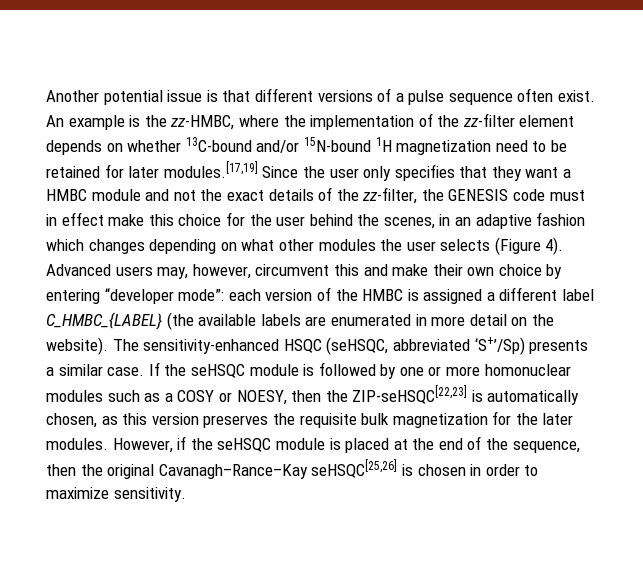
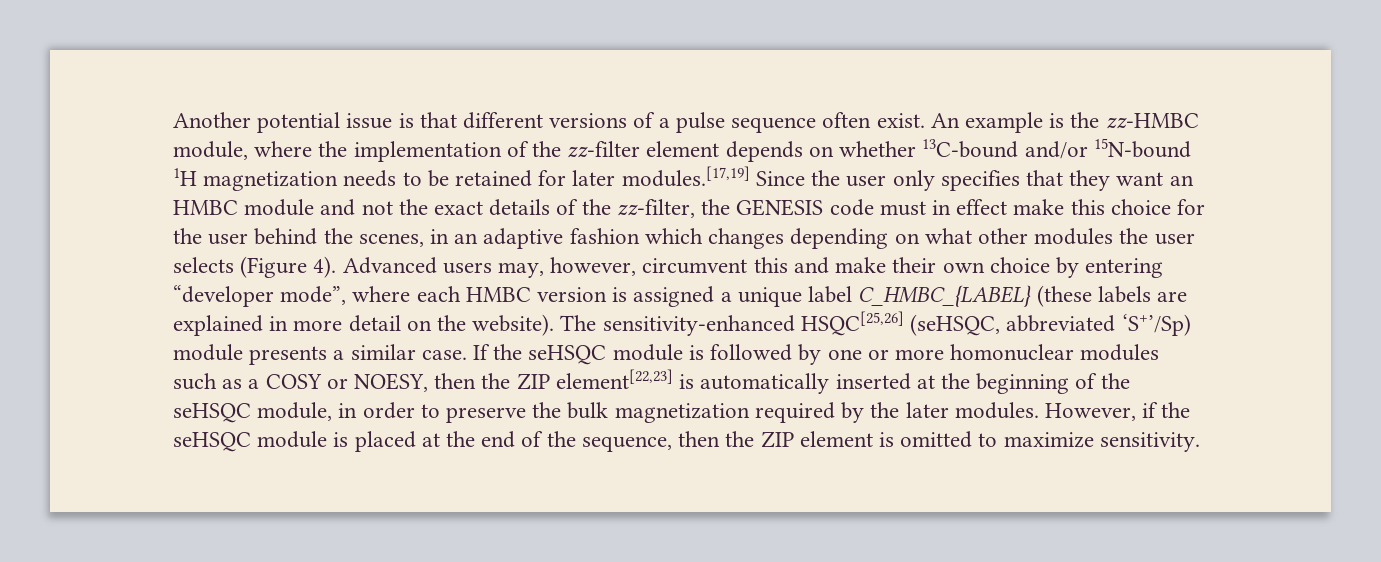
[170,115,235,130] zz-HMBC, -> [1105,113,1199,129] [173,141,248,160] zz-HMBC module,
[495,140,528,152] need -> [343,170,397,187] needs
[563,169,572,178] a -> [1169,175,1194,186] an
[178,287,404,301] mode”: each version of the HMBC -> [280,286,608,305] mode”, where each HMBC version
[499,287,558,301] different -> [737,287,802,307] unique
[166,312,257,330] (the available -> [1036,285,1092,307] (these
[330,314,411,326] enumerated -> [173,315,263,336] explained
[283,339,322,353] HSQC -> [800,311,904,336] HSQC[25,26]
(525, 346) none -> [173,344,243,361] module
[352,385,580,405] [46,411,512,428] ZIP‐seHSQC[22,23] is automatically chosen, as this version preserves the requisite bulk magnetization for -> [516,369,1130,394] [173,402,865,423] ZIP element[22,23] is automatically inserted at the beginning of the seHSQC module, in order to preserve the bulk magnetization required by
[107,459,520,479] original Cavanagh–Rance–Kay seHSQC[25,26] is chosen in order -> [760,431,973,448] ZIP element is omitted

